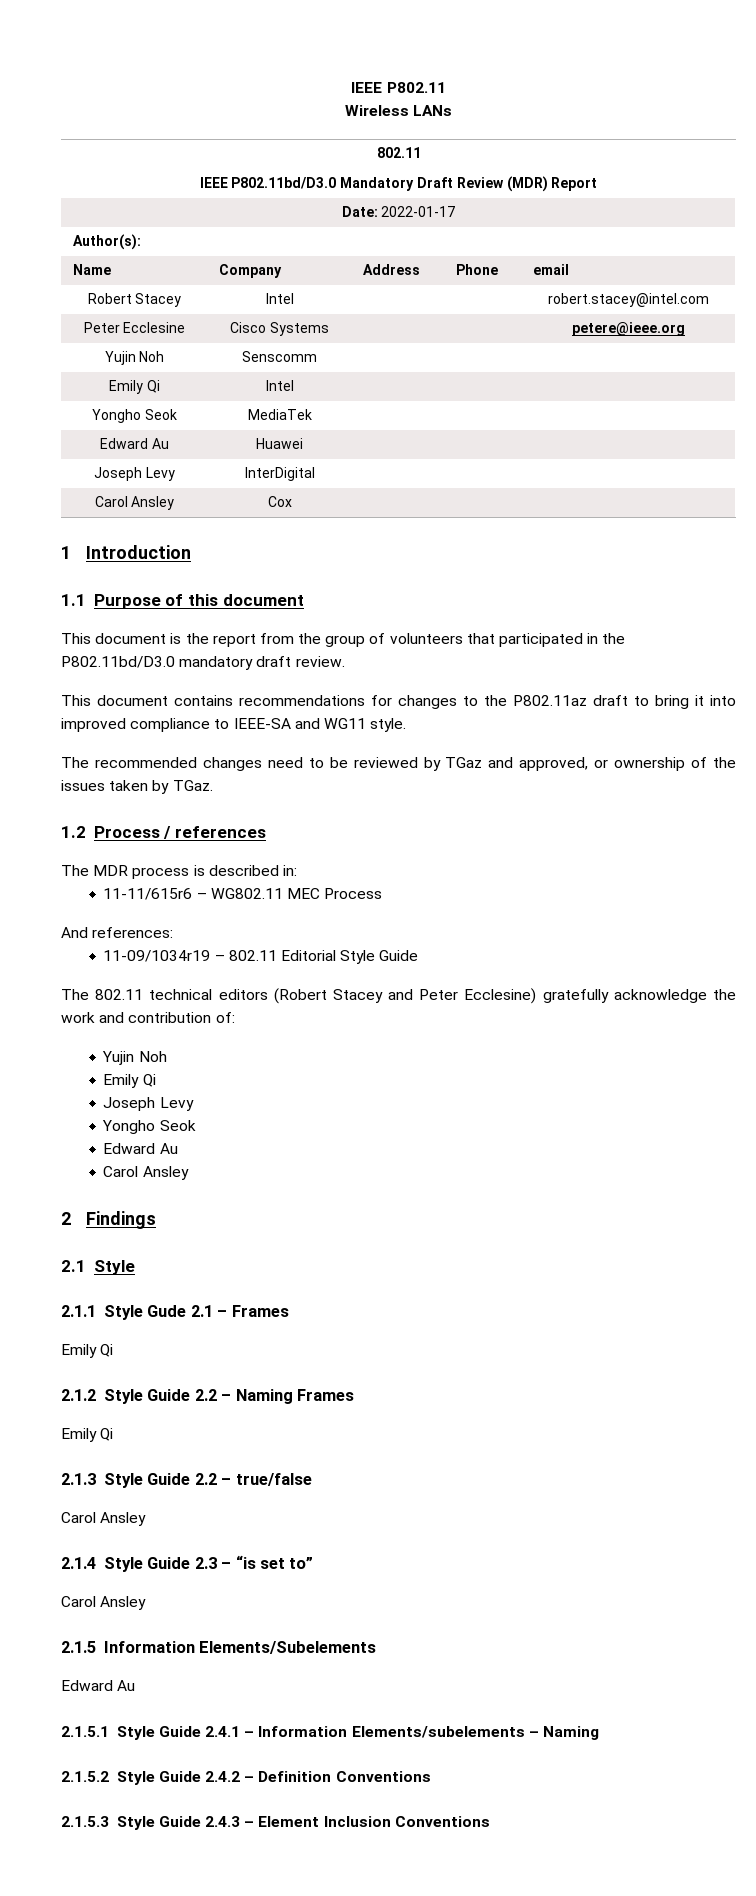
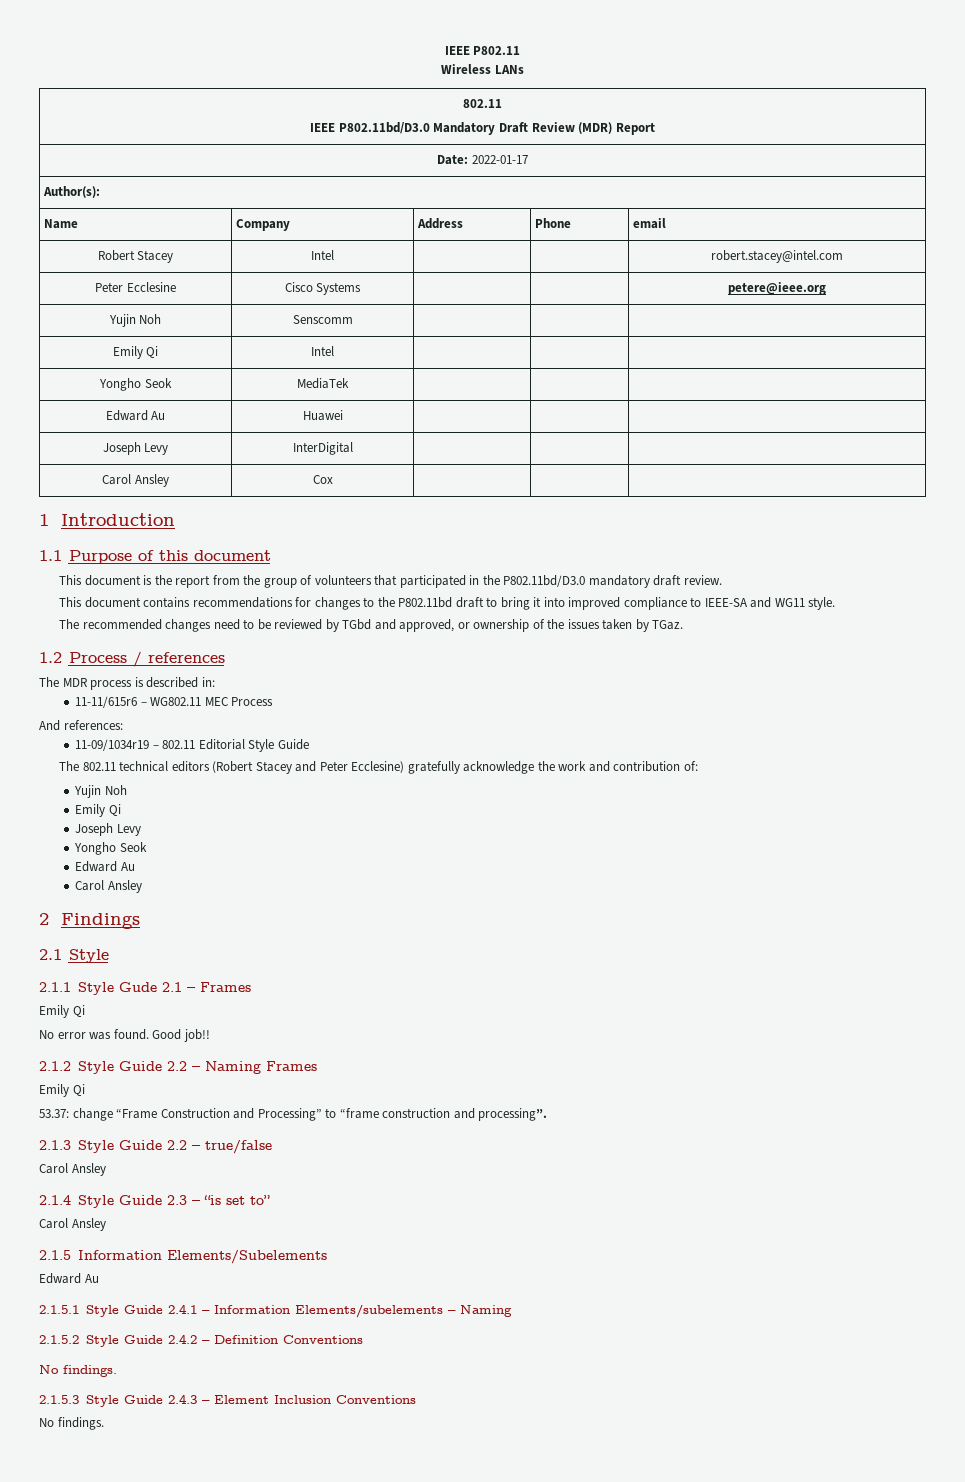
[513,695,587,706] P802.11az -> [398,597,453,608] P802.11bd
[445,757,483,768] TGaz -> [342,619,372,630] TGbd
(114, 1350) none -> [39,1029,210,1042] // No error was found. Good job!!
(114, 1434) none -> [39,1108,548,1121] // 53.37: change “Frame Construction and Processing” to “frame construction and processing”.
(431, 1776) none -> [39,1365,117,1377] // No findings.
(490, 1821) none -> [39,1417,104,1430] // No findings.

